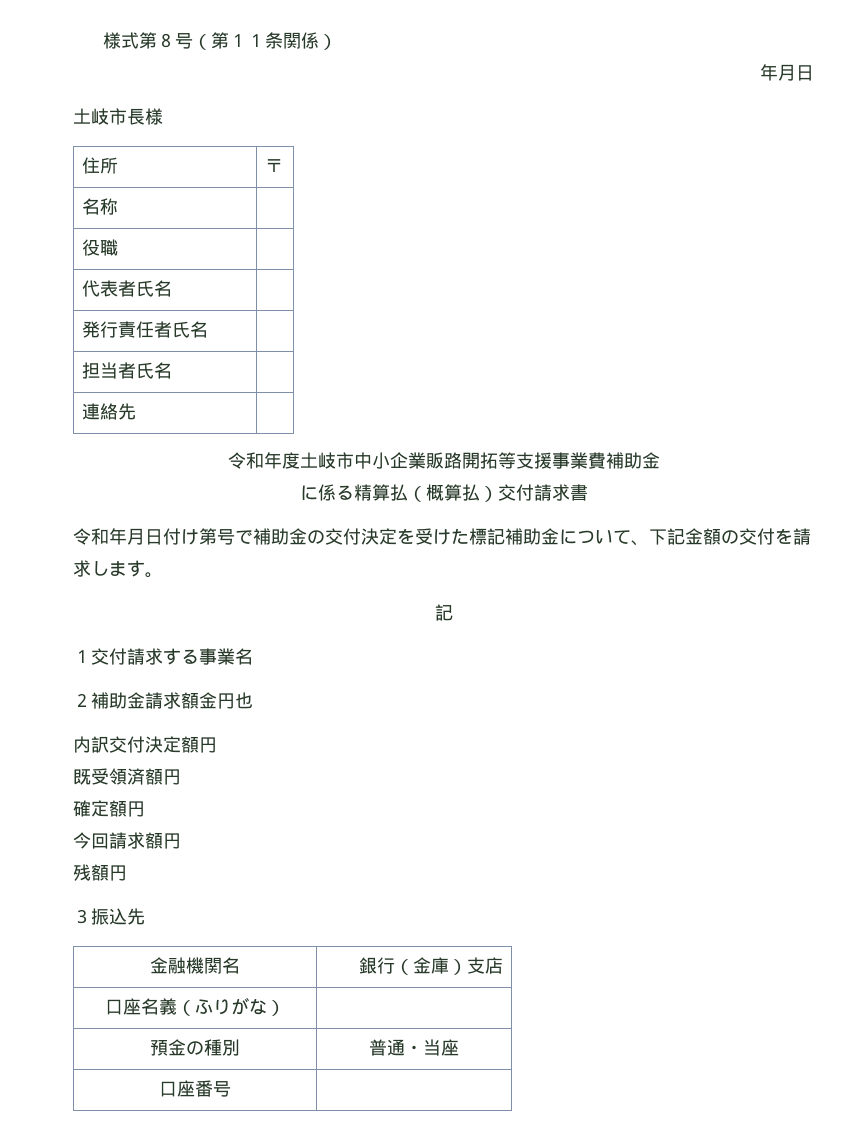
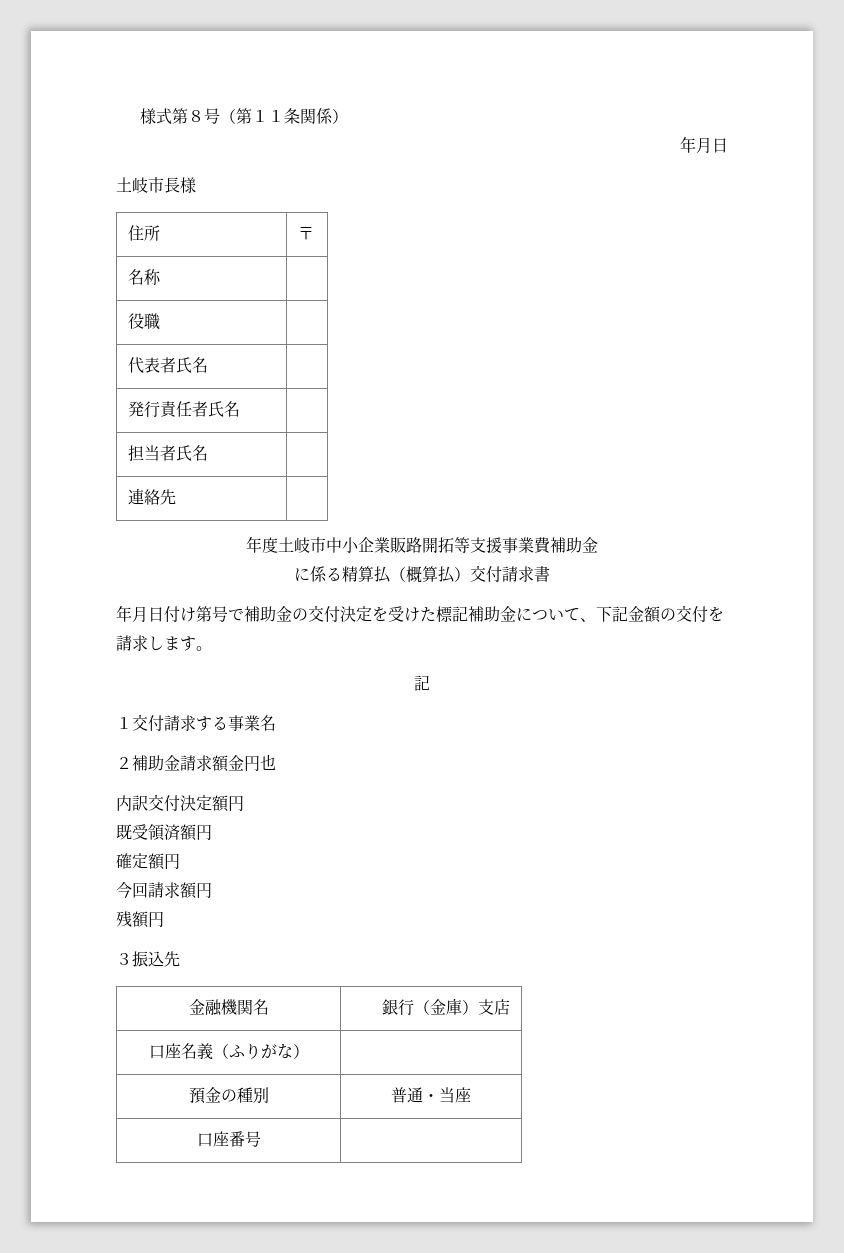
[227,452,264,469] 令和 -> (177, 497) none
[73,528,109,545] 令和 -> (550, 574) none

